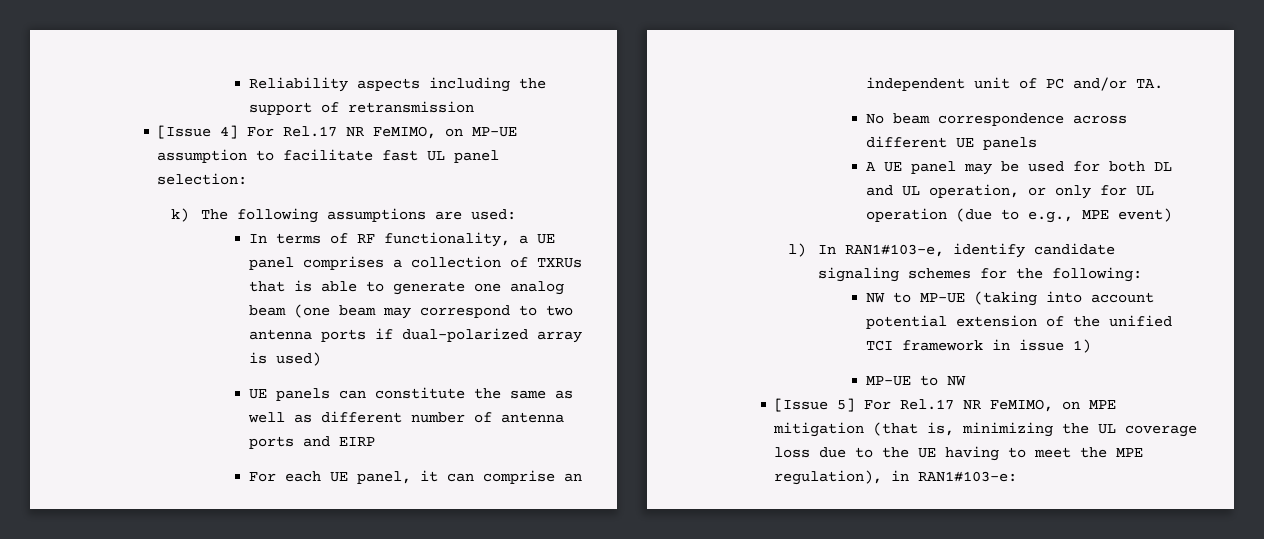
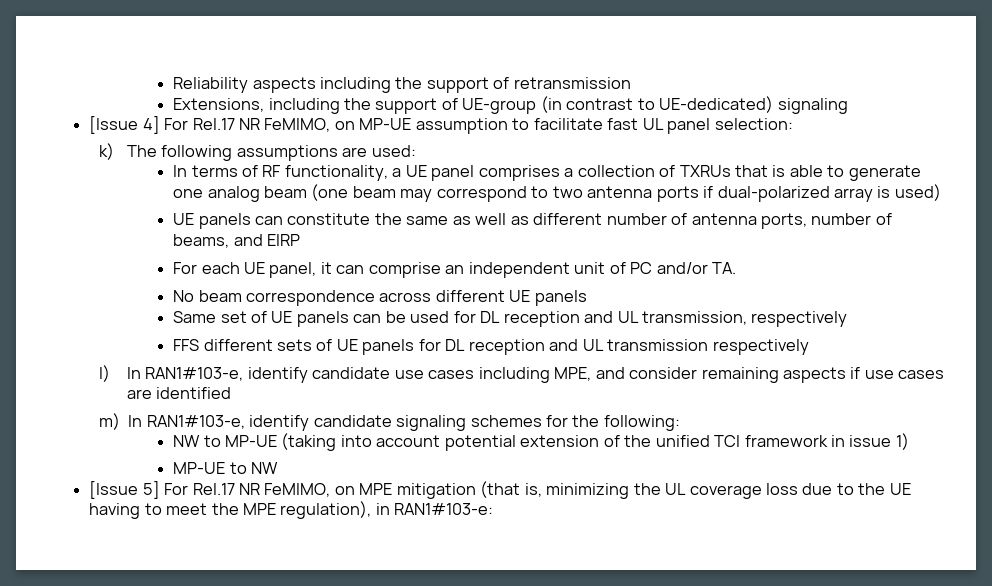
(474, 107) none -> [173,96,848,114] // Extensions, including the support of UE-group (in contrast to UE-dedicated) signaling
[248,436,294,449] ports -> [761,213,892,229] [173,234,230,248] ports, number of beams,
[865,161,1172,175] [865,184,1154,199] [865,208,1172,223] [787,243,806,257] A UE panel may be used for both DL and UL operation, or only for UL operation (due to e.g., MPE event) // l) -> [173,311,848,327] [173,339,809,355] [98,365,945,383] [126,387,232,399] [98,413,120,430] Same set of UE panels can be used for DL reception and UL transmission, respectively // FFS different sets of UE panels for DL reception and UL transmission respectively // l) In RAN1#103-e, identify candidate use cases including MPE, and consider remaining aspects if use cases are identified // m)

